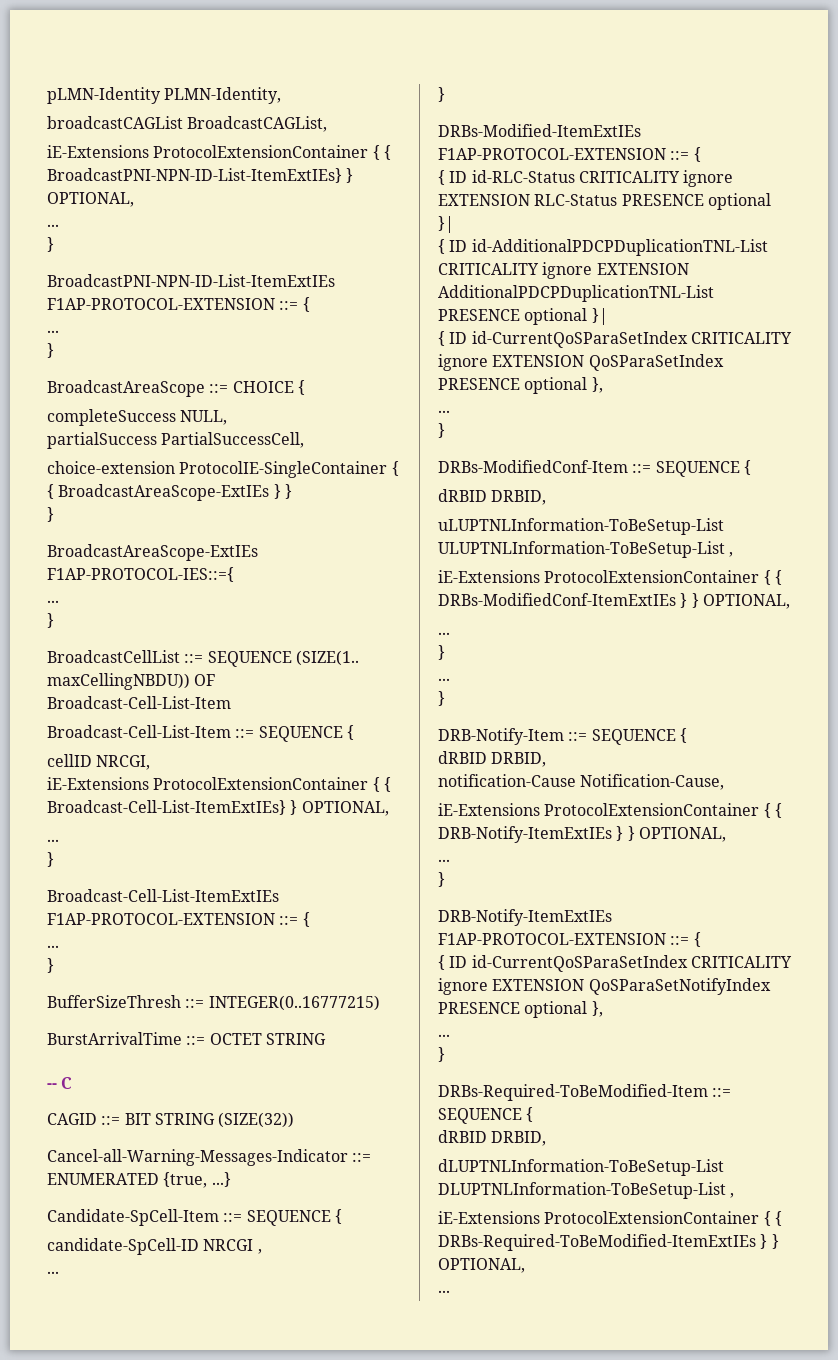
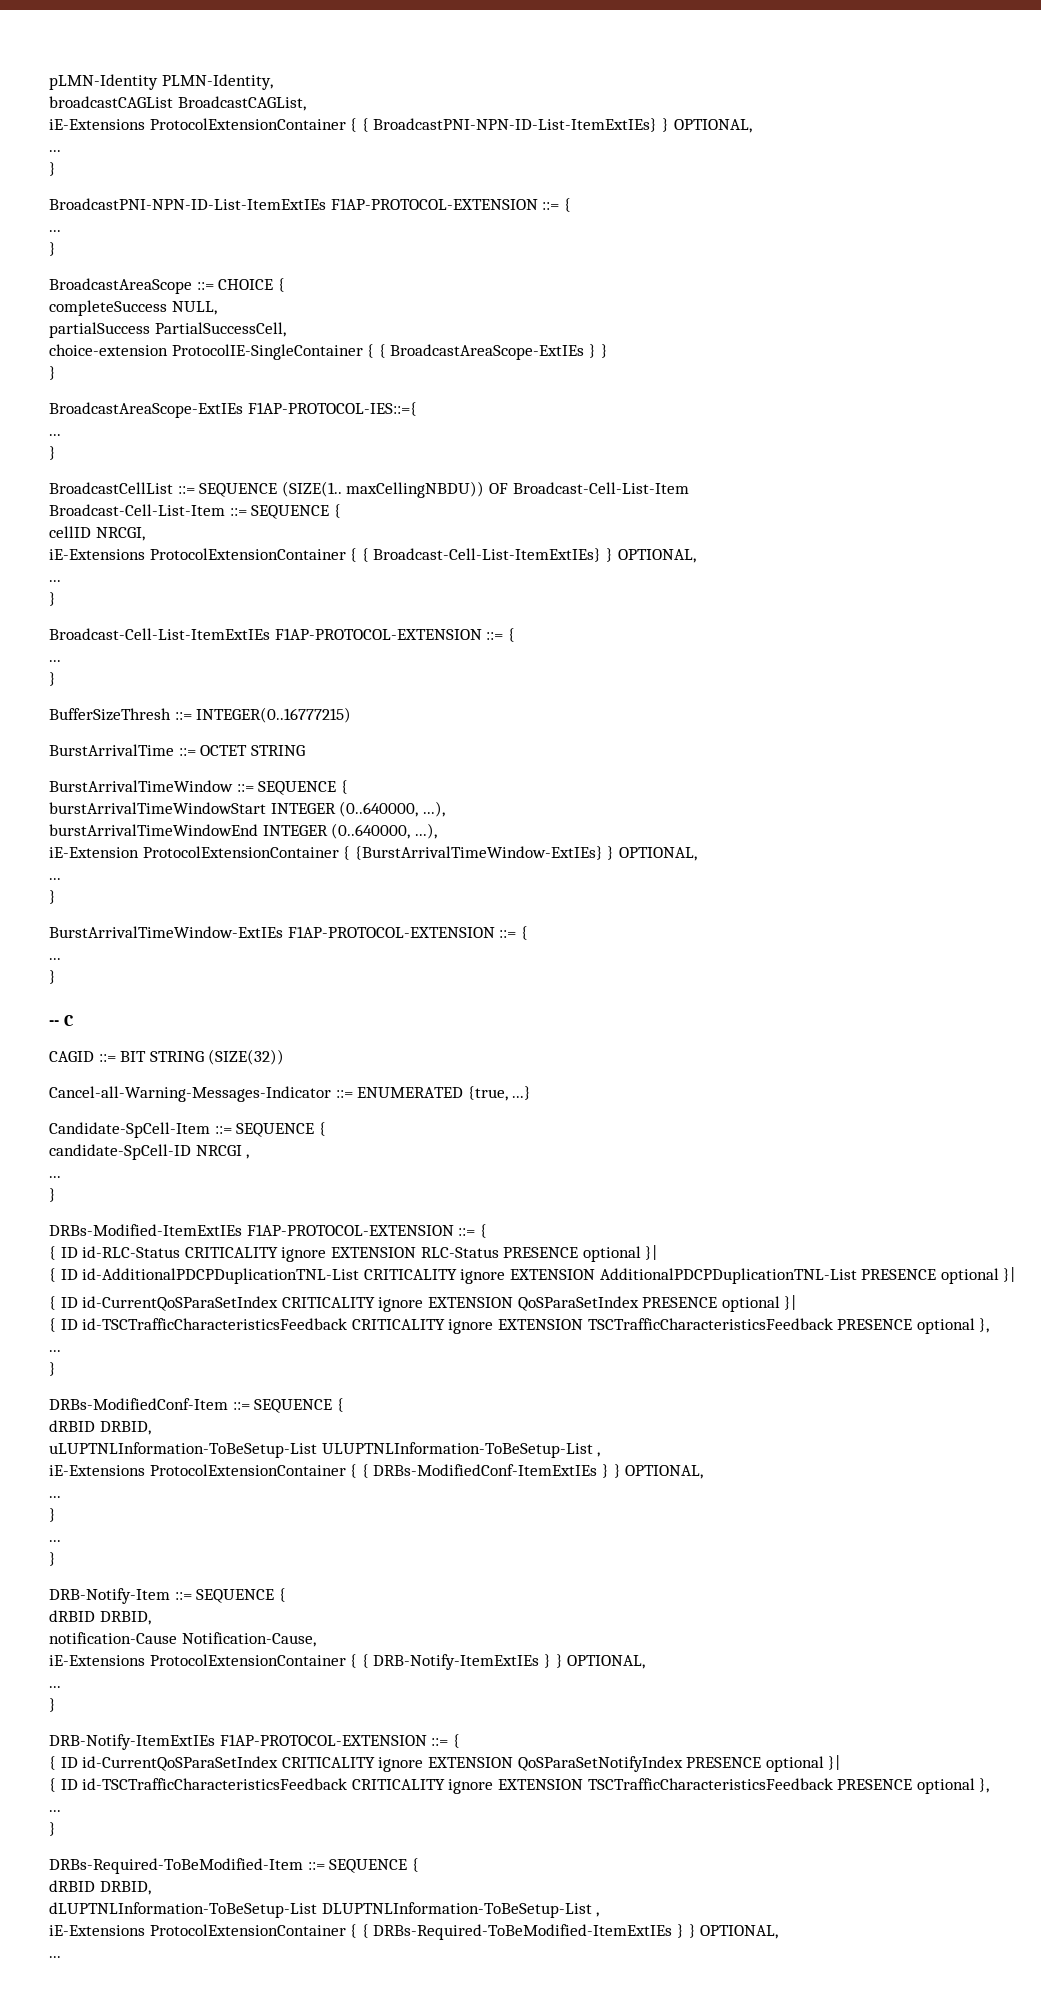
(326, 1039) none -> [49,780,348,795] [49,801,445,817] [49,823,437,839] [49,846,697,861] [49,878,61,880] [49,890,56,904] [49,926,528,940] [49,958,61,960] [49,970,56,984] // BurstArrivalTimeWindow ::= SEQUENCE { // burstArrivalTimeWindowStart INTEGER (0..640000, ...), // burstArrivalTimeWindowEnd INTEGER (0..640000, ...), // iE-Extension ProtocolExtensionContainer { {BurstArrivalTimeWindow-ExtIEs} } OPTIONAL, // ... // } // BurstArrivalTimeWindow-ExtIEs F1AP-PROTOCOL-EXTENSION ::= { // ... // }
(588, 385) none -> [784,1295,797,1310] [49,1318,975,1334] }| // { ID id-TSCTrafficCharacteristicsFeedback CRITICALITY ignore EXTENSION TSCTrafficCharacteristicsFeedback PRESENCE optional
(588, 1009) none -> [828,1755,841,1770] [49,1778,975,1794] }| // { ID id-TSCTrafficCharacteristicsFeedback CRITICALITY ignore EXTENSION TSCTrafficCharacteristicsFeedback PRESENCE optional

